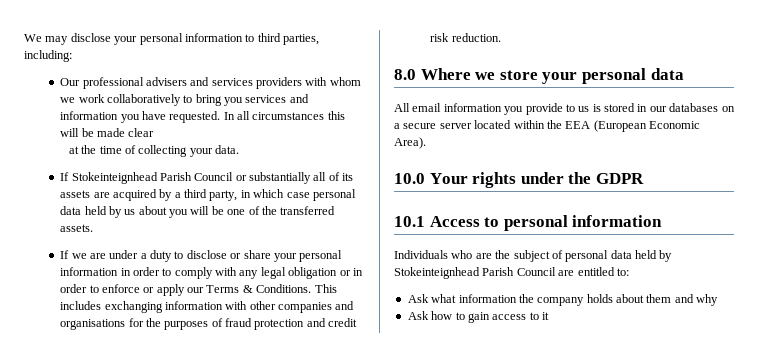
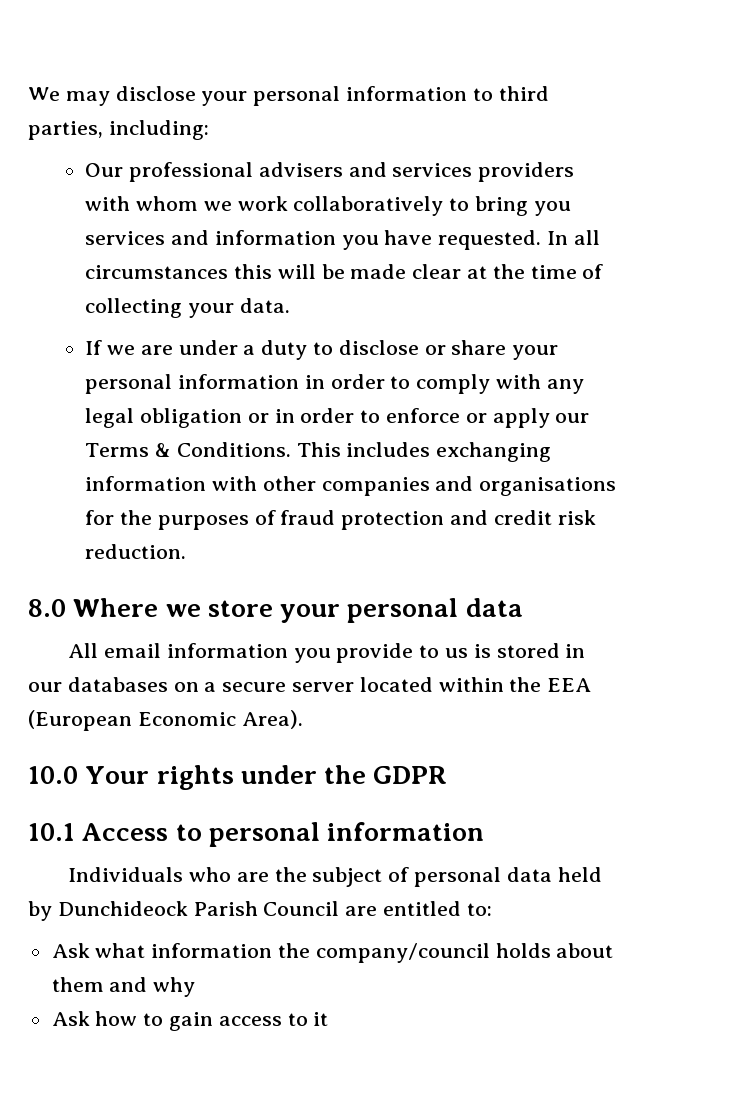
(155, 132) // -> (462, 271) none
[60,172,354,184] [60,189,356,201] [60,206,336,218] [60,224,94,232] // If Stokeinteignhead Parish Council or substantially all of its assets are acquired by a third party, in which case personal data held by us about you will be one of the transferred assets. -> (290, 305) none
[394,267,480,279] Stokeinteignhead -> [57,901,188,916] Dunchideock
[537,297,585,306] company -> [315,943,490,963] company/council

